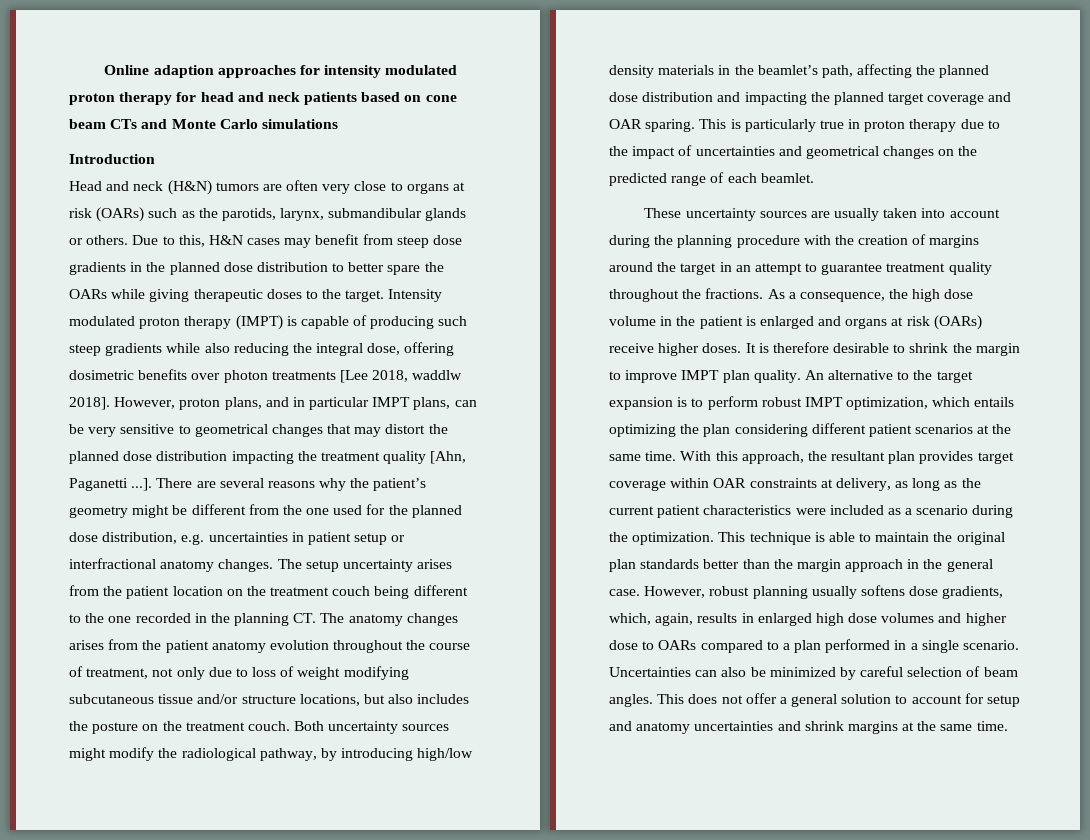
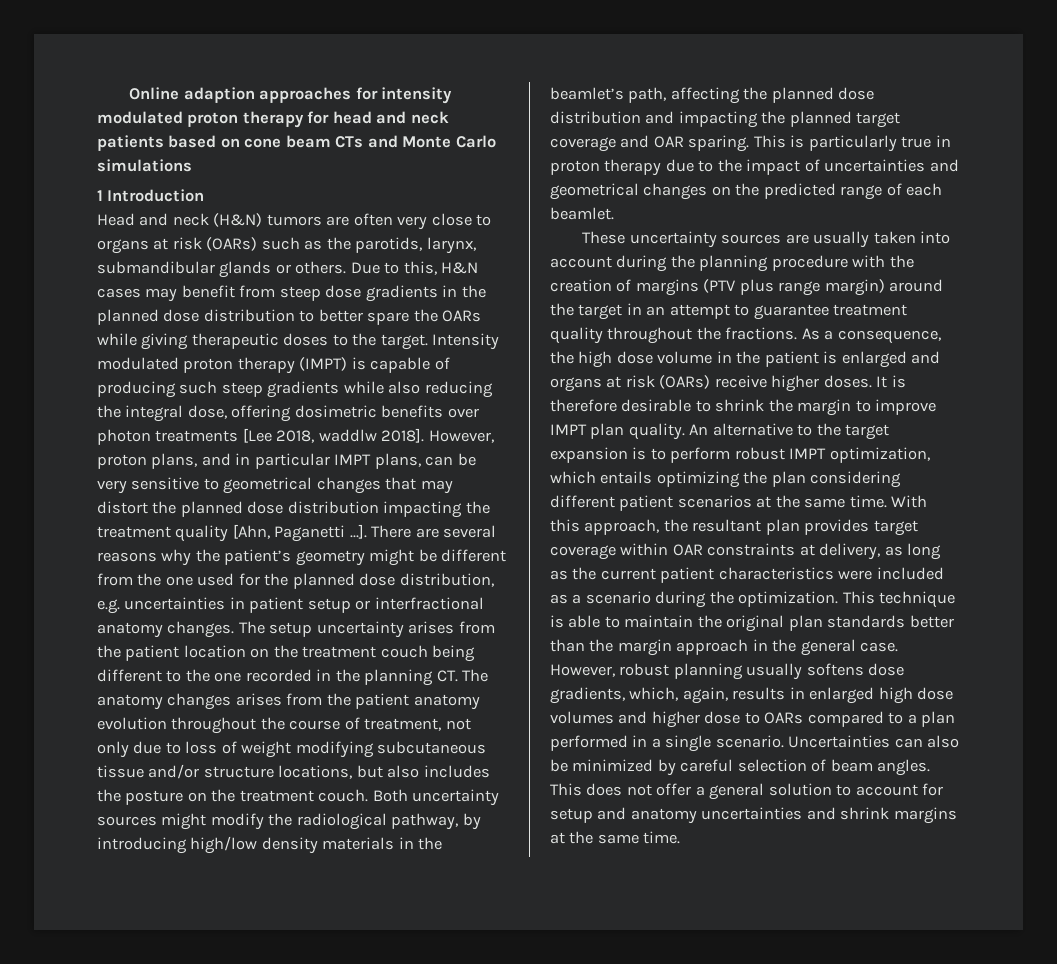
(338, 124) none -> [97,190,103,201] 1
(980, 241) none -> [703,279,885,296] (PTV plus range margin)

